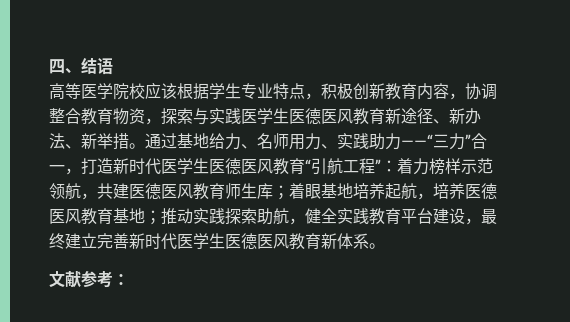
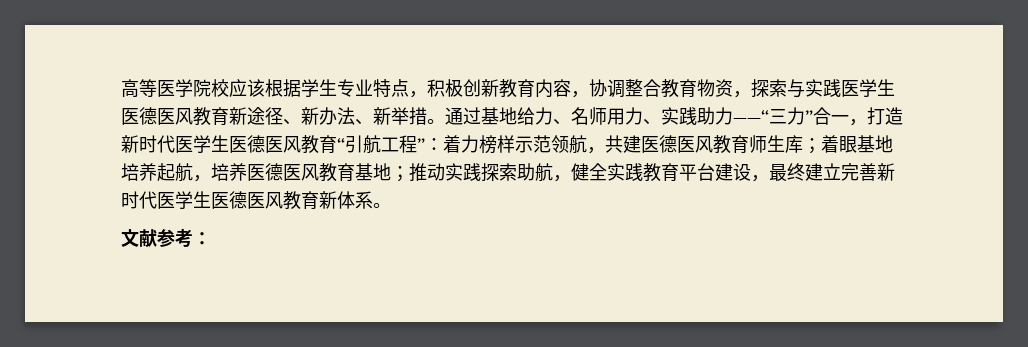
[49,58,113,75] 四、结语 // -> (121, 88) none

